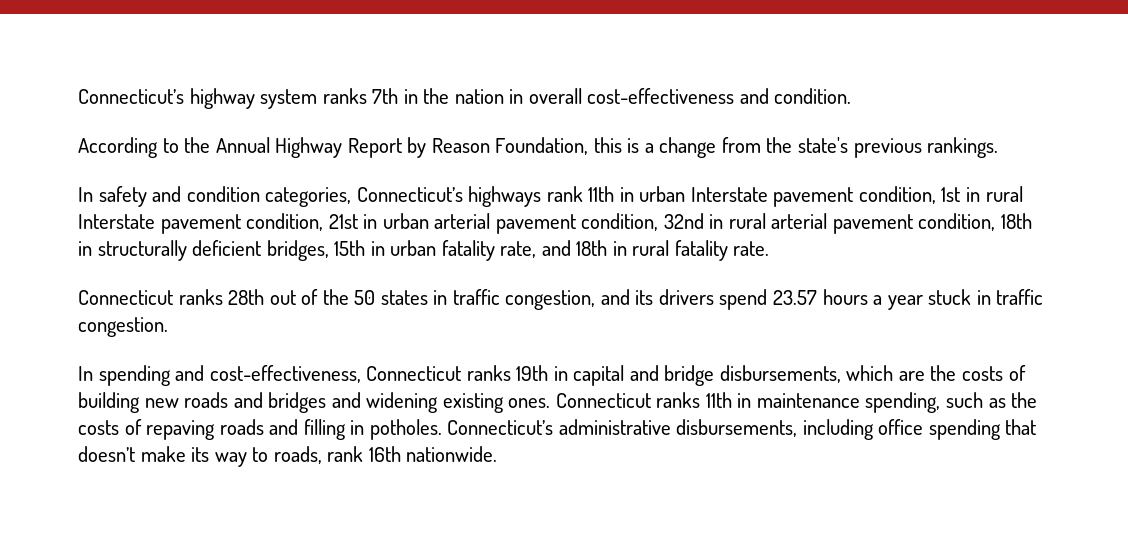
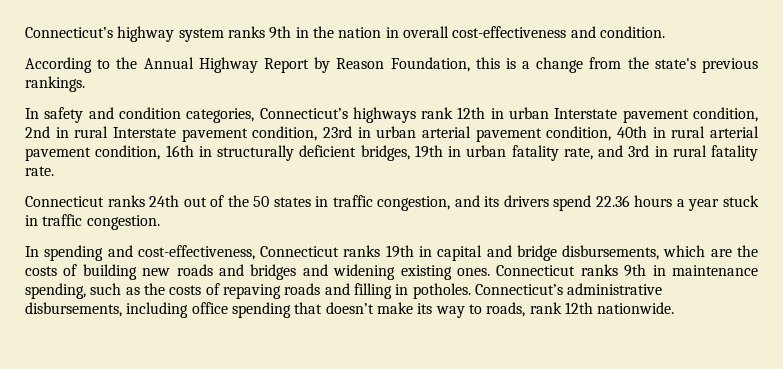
[372,88,399,104] 7th -> [269,26,292,39] 9th
[588,186,615,202] 11th -> [457,107,486,119] 12th
[941,187,961,202] 1st -> [25,126,50,138] 2nd
[328,214,358,229] 21st -> [323,126,352,138] 23rd
[663,213,704,229] 32nd -> [617,126,647,138] 40th
[1001,213,1033,229] 18th -> [165,145,194,157] 16th
[334,240,366,256] 15th -> [414,145,443,158] 19th
[576,240,608,256] 18th -> [628,145,650,157] 3rd
[228,289,265,305] 28th -> [149,195,180,207] 24th
[773,290,818,305] 23.57 -> [595,195,630,207] 22.36
[705,392,732,408] 11th -> [624,264,647,277] 9th
[368,446,401,462] 16th -> [564,302,593,314] 12th

